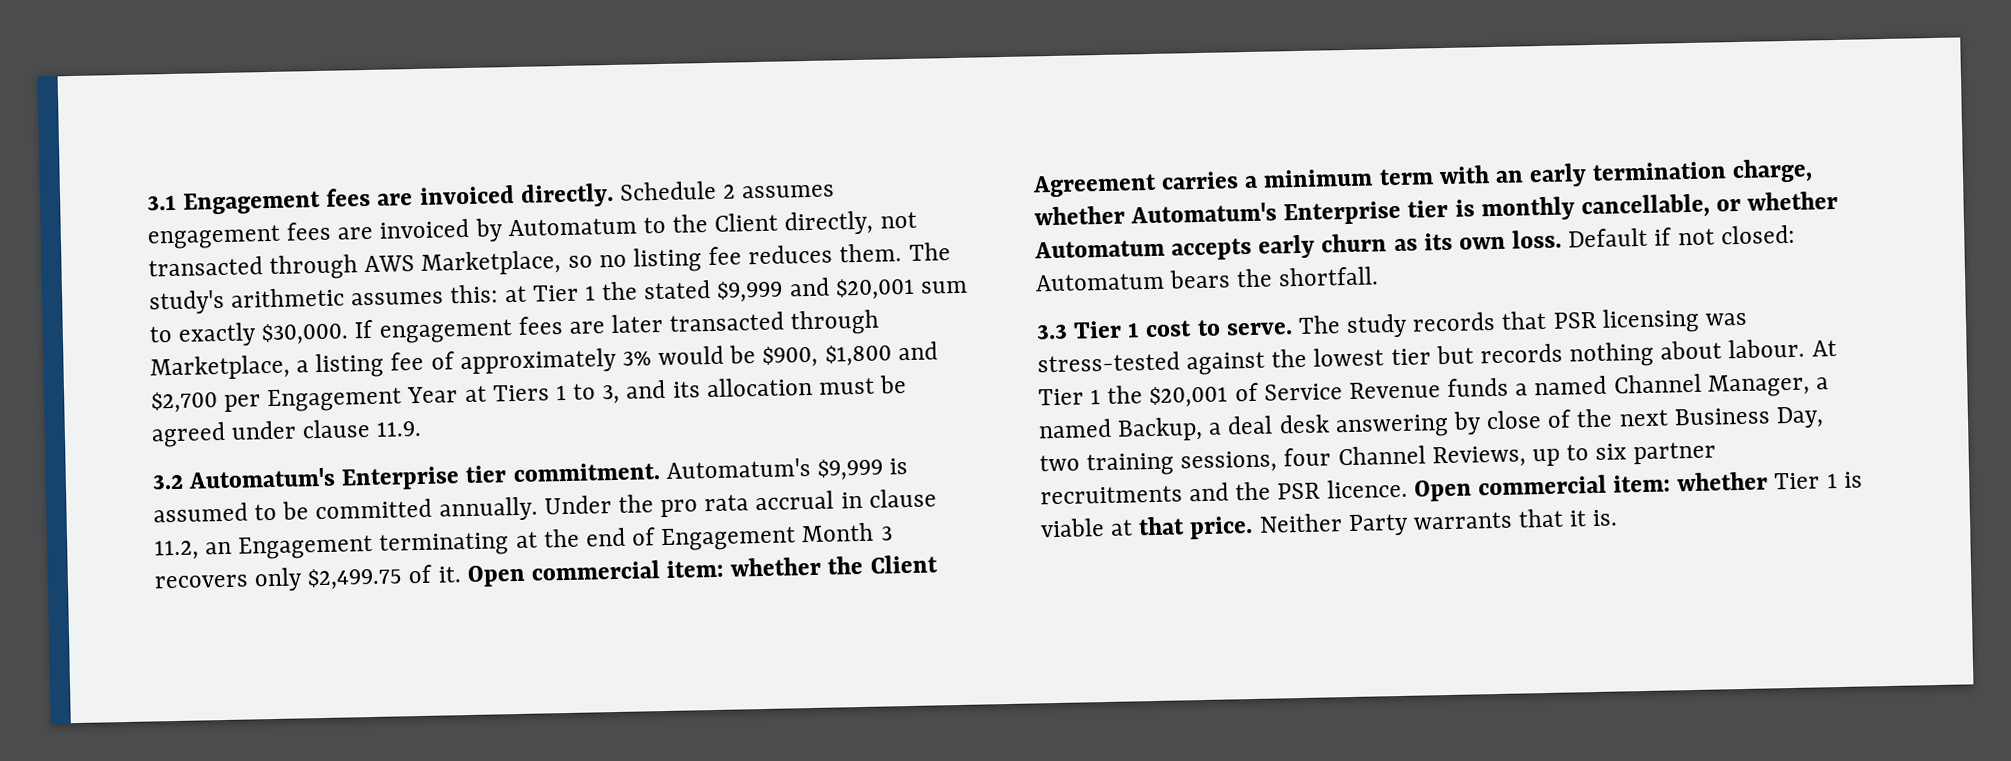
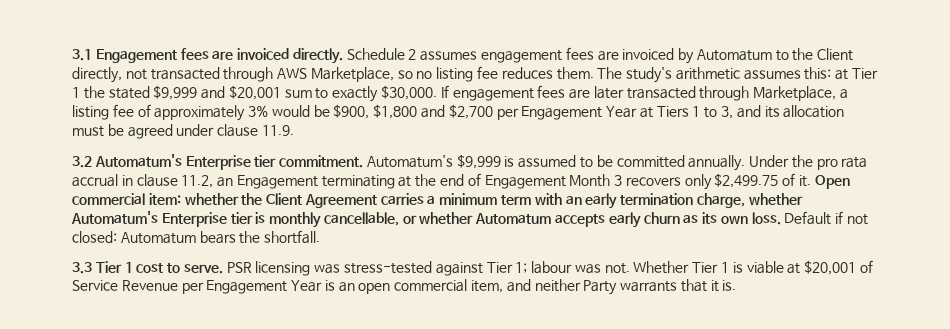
[1297,310,1548,339] The study records that -> (223, 269) none
[1271,338,1837,368] [1038,373,1829,409] [1038,406,1824,442] [1039,441,1717,477] [1040,471,1769,505] the lowest tier but records nothing about labour. At Tier 1 the $20,001 of Service Revenue funds a named Channel Manager, a named Backup, a deal desk answering by close of the next Business Day, two training sessions, four Channel Reviews, up to six partner recruitments and the PSR licence. Open commercial item: whether -> [486,261,690,274] Tier 1; labour was not. Whether
[1138,513,1343,540] that price. Neither -> [804,260,873,275] [72,279,581,294] $20,001 of Service Revenue per Engagement Year is an open commercial item, and neither

